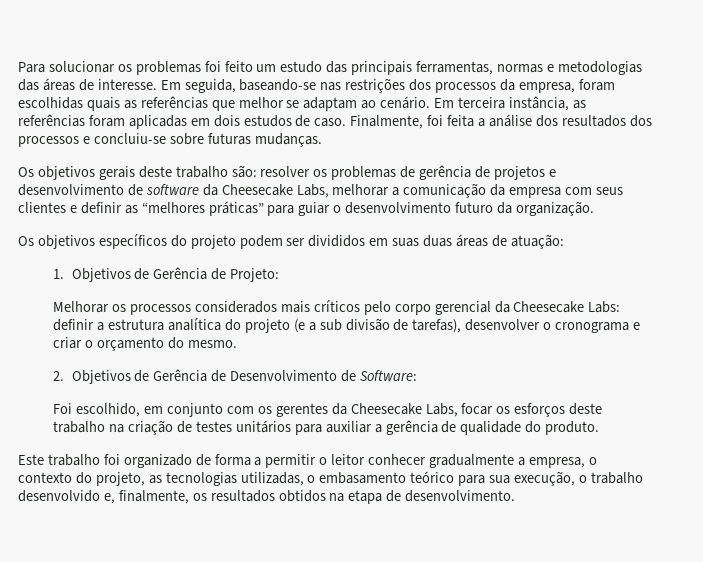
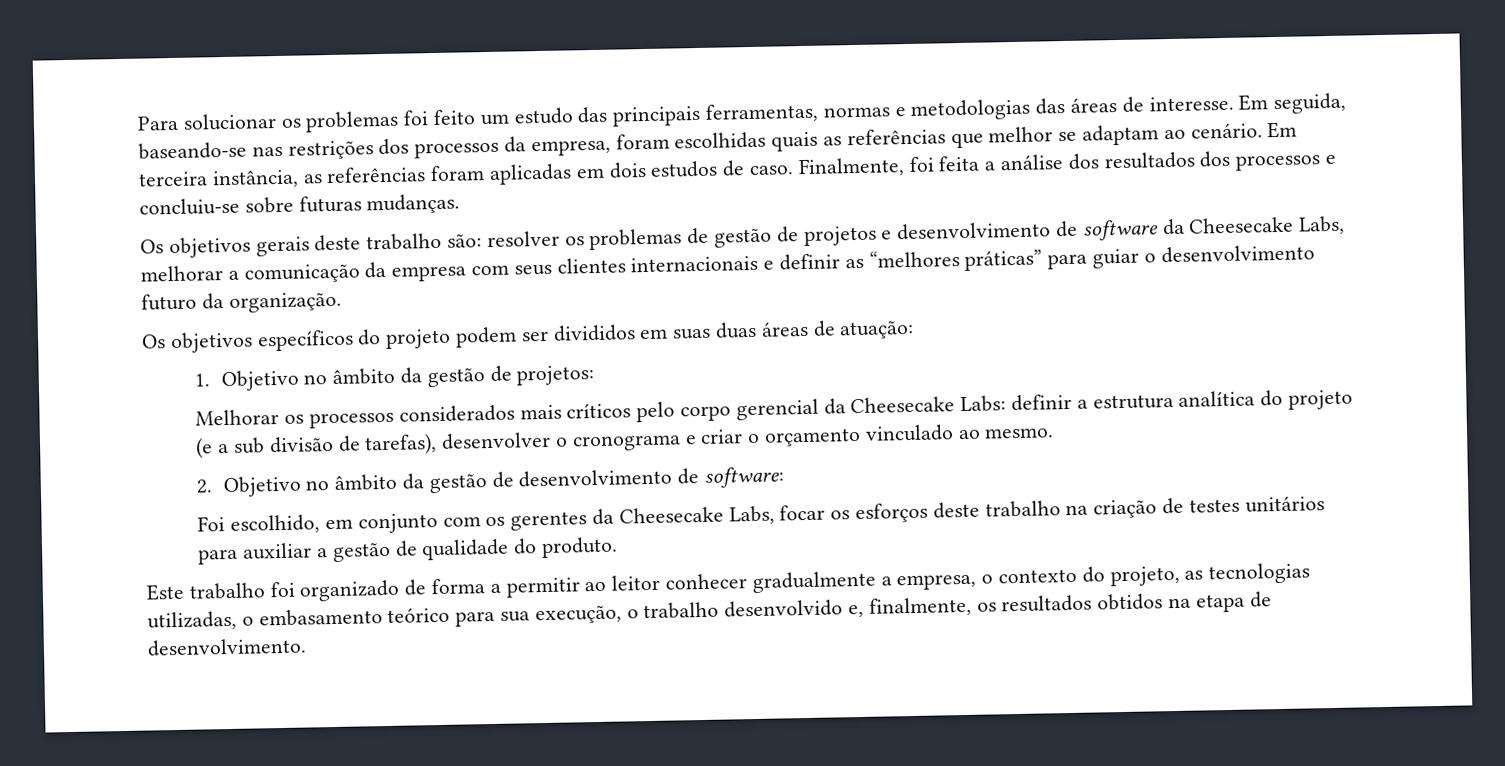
[419,165,472,180] gerência -> [714,227,773,248] gestão
(66, 207) none -> [630,255,759,273] internacionais
[71,267,280,282] Objetivos de Gerência de Projeto: -> [220,364,595,392] Objetivo no âmbito da gestão de projetos:
[168,337,185,349] do -> [864,424,981,442] vinculado ao
[71,369,418,384] Objetivos de Gerência de Desenvolvimento de Software: -> [222,466,785,498] Objetivo no âmbito da gestão de desenvolvimento de software:
[385,420,438,435] gerência -> [331,541,391,563] gestão
[319,457,328,465] o -> [584,581,607,592] ao

